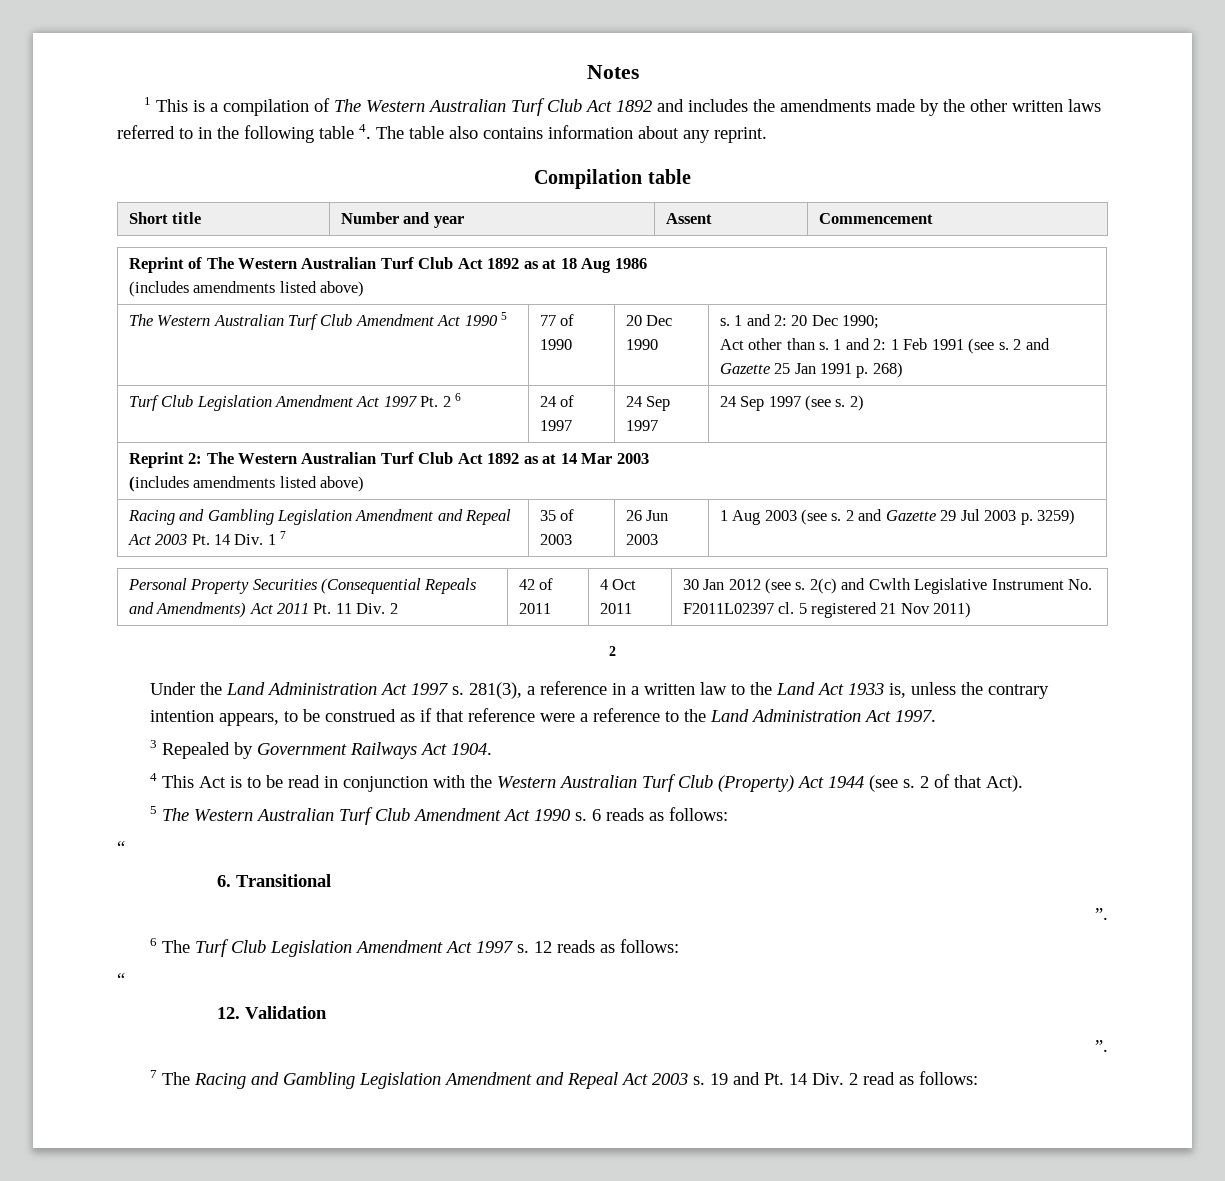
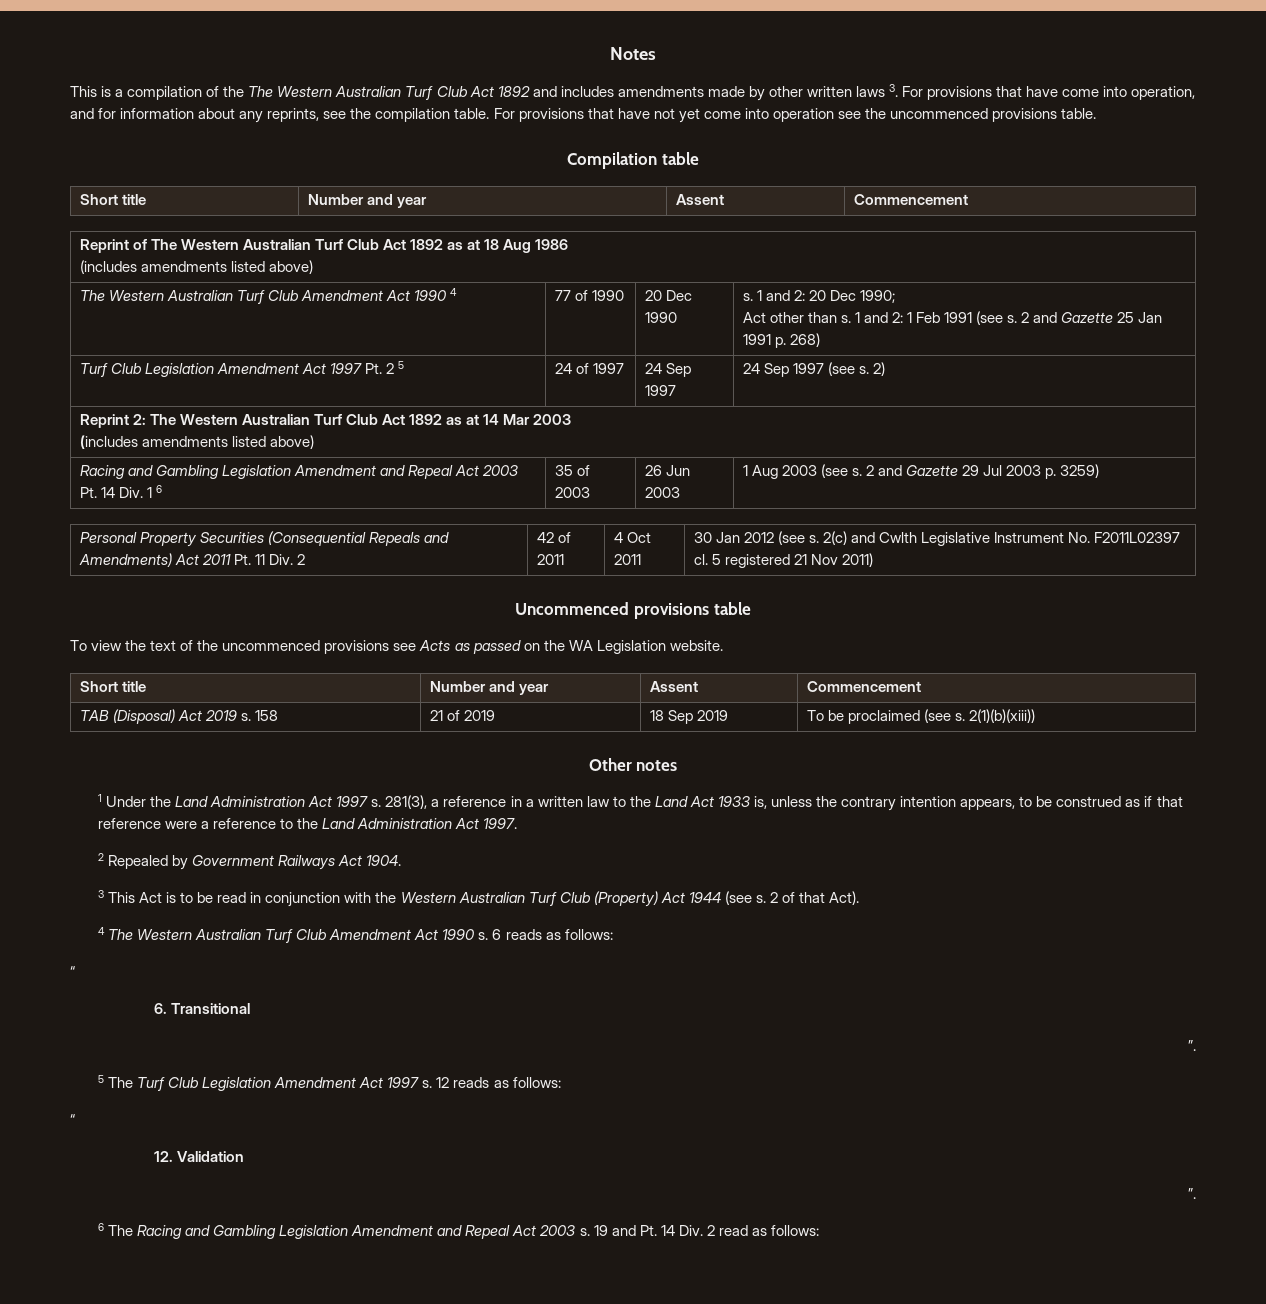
[144,97,152,105] 1 -> (656, 53) none
(331, 105) none -> [223,86,245,97] the
[753,99,776,112] the -> (614, 91) none
[943,99,966,112] the -> (765, 93) none
[117,124,767,143] referred to in the following table 4. The table also contains information about any reprint. -> [889,84,1196,100] [70,108,1097,123] 3. For provisions that have come into operation, and for information about any reprints, see the compilation table. For provisions that have not yet come into operation see the uncommenced provisions table.
[501,312,508,320] 5 -> [450,288,458,296] 4
[455,393,462,401] 6 -> [398,361,405,369] 5
[280,531,287,539] 7 -> [155,485,162,493] 6
[609,646,616,656] 2 // -> [515,602,751,619] [70,640,723,654] [79,681,146,692] [429,681,549,695] [649,681,698,692] [806,681,921,692] [79,709,278,724] [429,710,495,721] [649,710,728,724] [806,709,1035,724] [588,758,678,771] [97,794,102,802] Uncommenced provisions table // To view the text of the uncommenced provisions see Acts as passed on the WA Legislation website. // Short title | Number and year | Assent | Commencement // TAB (Disposal) Act 2019 s. 158 | 21 of 2019 | 18 Sep 2019 | To be proclaimed (see s. 2(1)(b)(xiii)) // Other notes // 1
[150,740,158,748] 3 -> [97,853,104,861] 2
[150,773,158,781] 4 -> [97,890,104,898] 3
[150,806,158,814] 5 -> [97,927,105,935] 4
[150,938,158,946] 6 -> [97,1075,104,1083] 5
[150,1070,158,1078] 7 -> [97,1223,104,1231] 6

